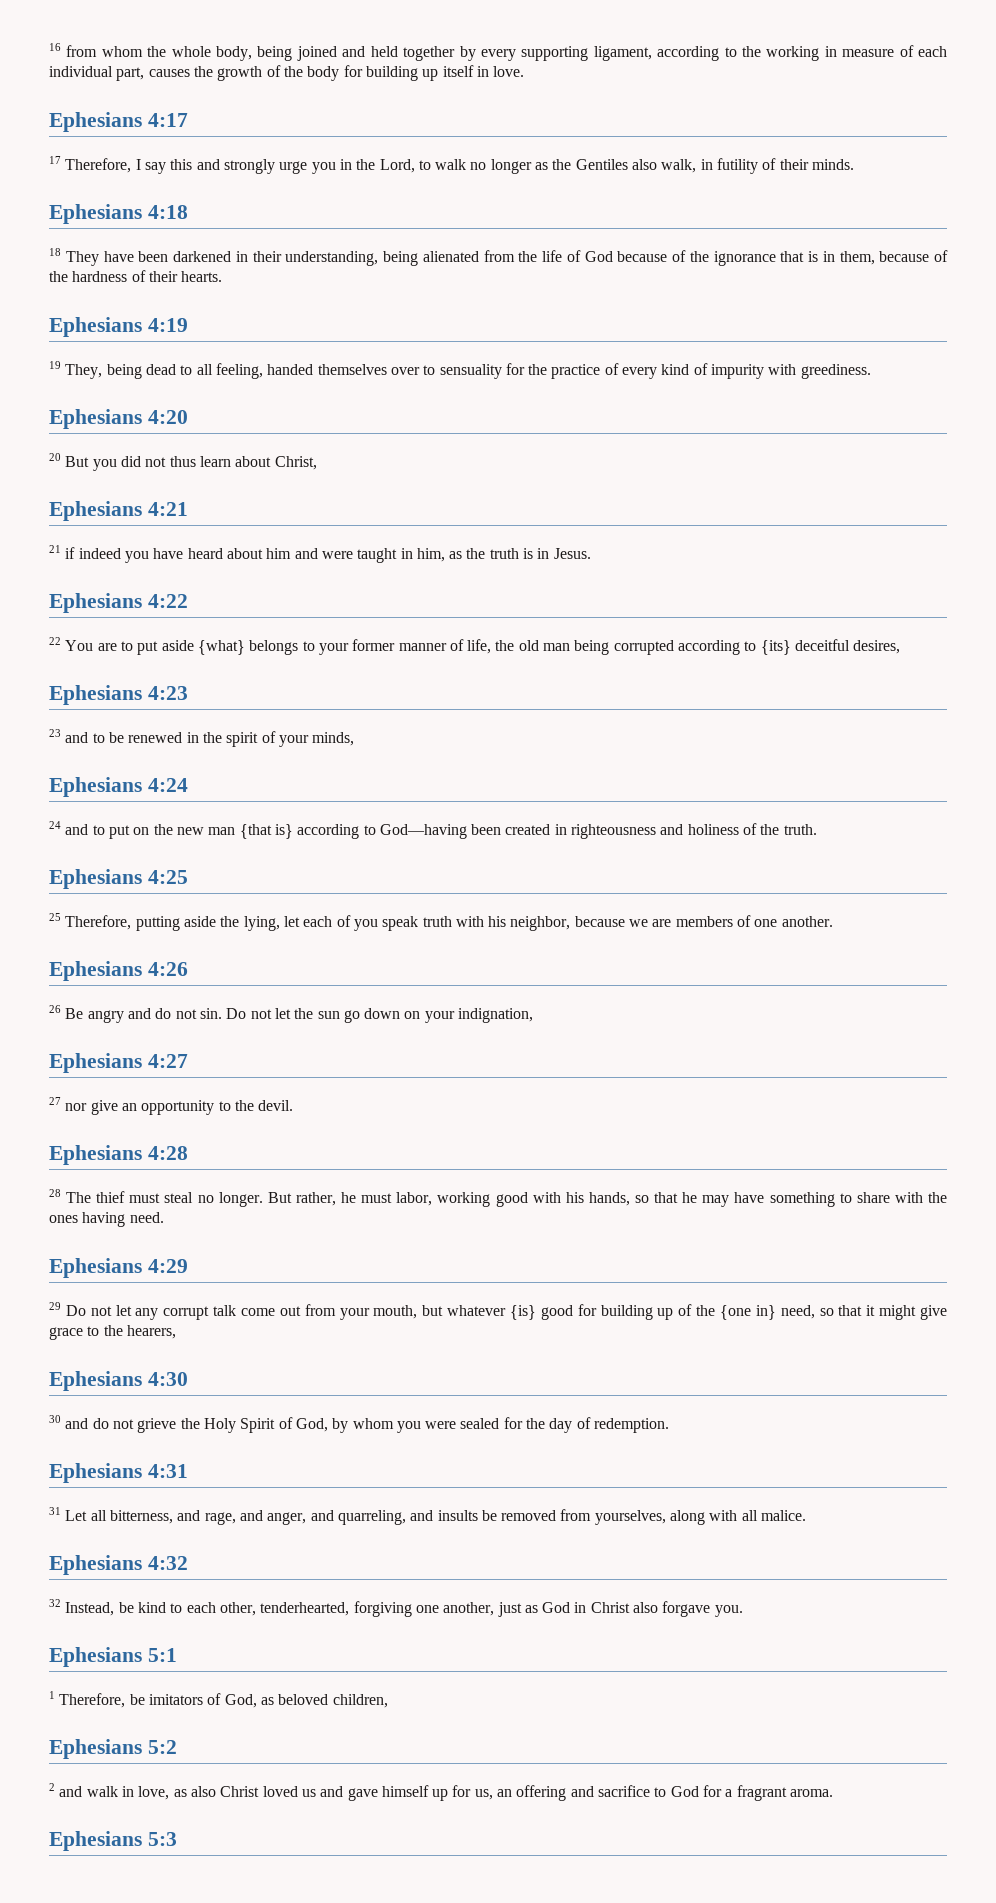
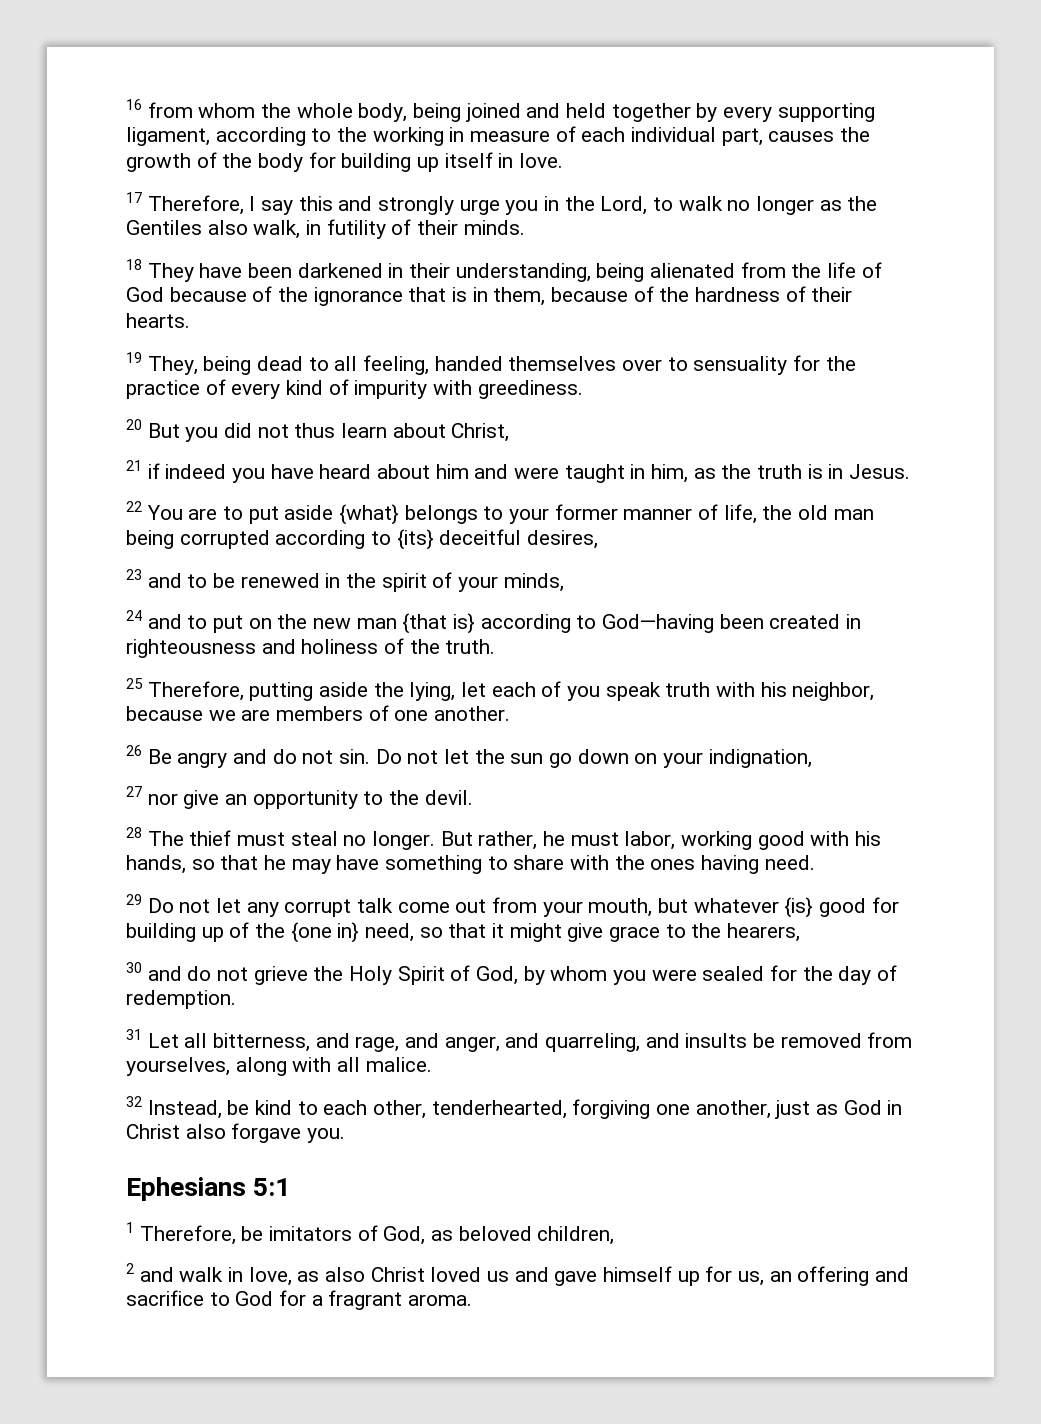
[49,112,188,132] // Ephesians 4:17 -> (564, 160) none
[49,204,188,224] // Ephesians 4:18 -> (525, 227) none
[49,317,188,337] // Ephesians 4:19 -> (190, 320) none
[49,409,188,429] // Ephesians 4:20 -> (583, 389) none
[49,501,188,521] // Ephesians 4:21 -> (510, 432) none
[49,593,188,613] // Ephesians 4:22 -> (911, 471) none
[49,685,188,705] // Ephesians 4:23 -> (599, 539) none
[49,777,188,797] // Ephesians 4:24 -> (564, 582) none
[49,869,188,889] // Ephesians 4:25 -> (496, 646) none
[49,961,188,981] // Ephesians 4:26 -> (511, 713) none
[49,1053,188,1073] // Ephesians 4:27 -> (812, 758) none
[49,1145,188,1165] // Ephesians 4:28 -> (473, 797) none
[49,1258,188,1278] // Ephesians 4:29 -> (815, 862) none
[49,1371,188,1391] // Ephesians 4:30 -> (801, 932) none
[49,1463,188,1483] // Ephesians 4:31 -> (236, 999) none
[49,1555,188,1575] // Ephesians 4:32 -> (432, 1064) none
[49,1739,177,1759] // Ephesians 5:2 -> (615, 1235) none
[49,1831,177,1851] // Ephesians 5:3 -> (473, 1300) none

